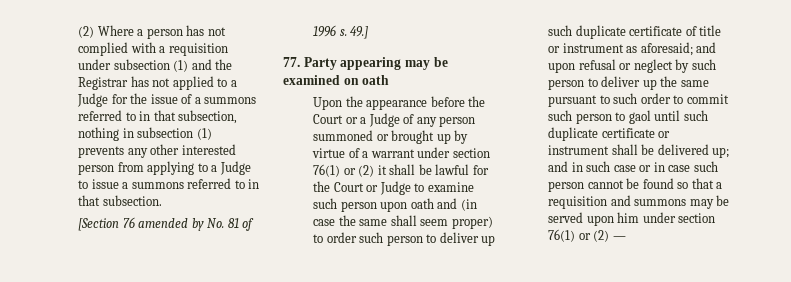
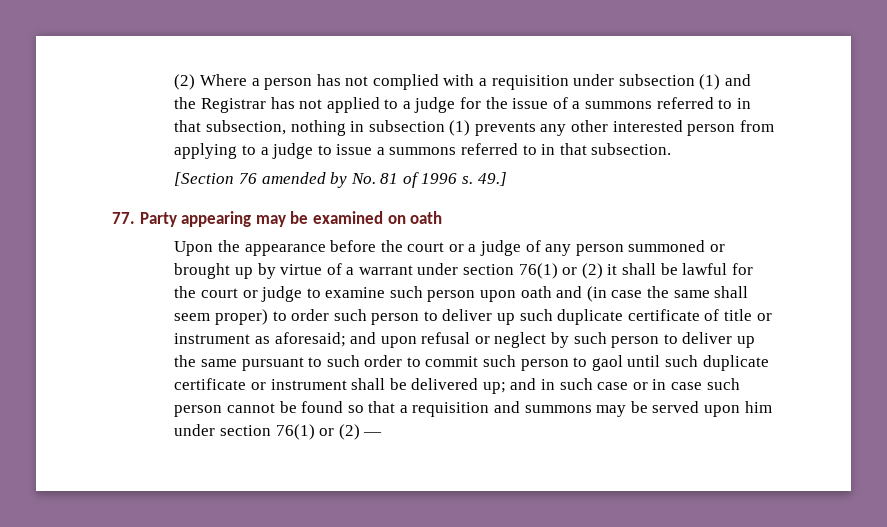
[77,93,109,107] Judge -> [414,97,456,113] judge
[219,161,251,175] Judge -> [272,143,314,159] judge
[313,114,344,124] Court -> [407,242,445,252] court
[368,113,400,127] Judge -> [480,240,522,256] judge
[333,181,411,195] Court or Judge -> [200,286,303,302] court or judge

